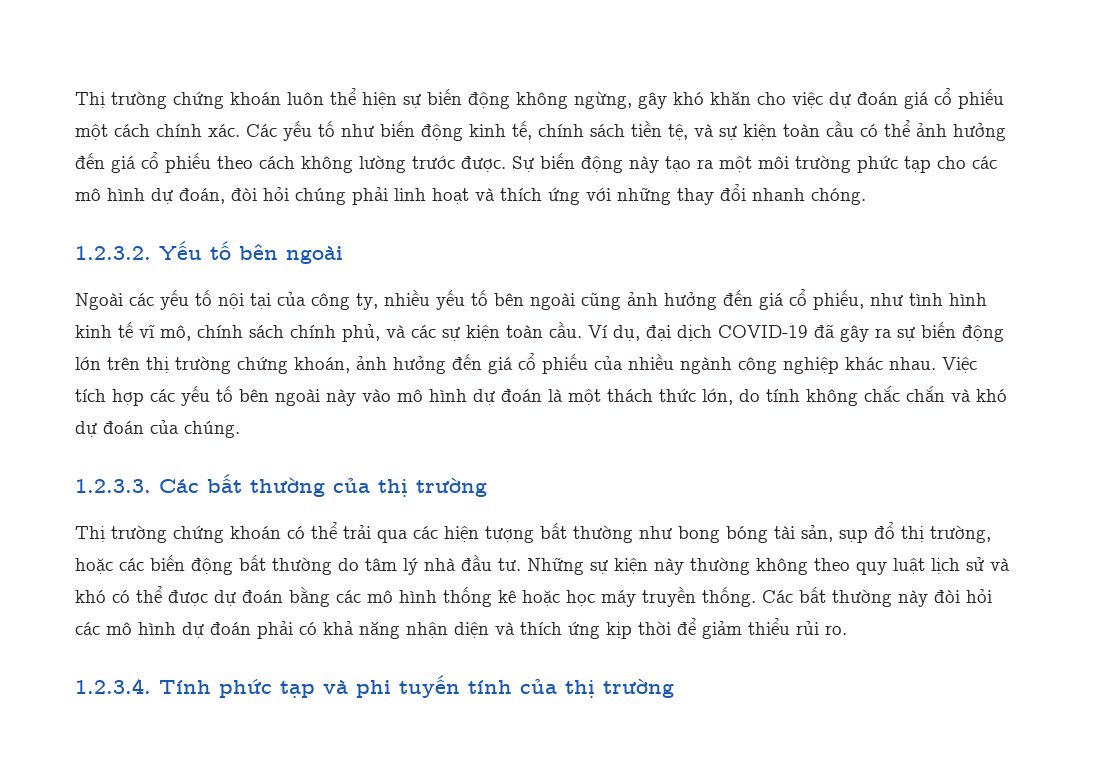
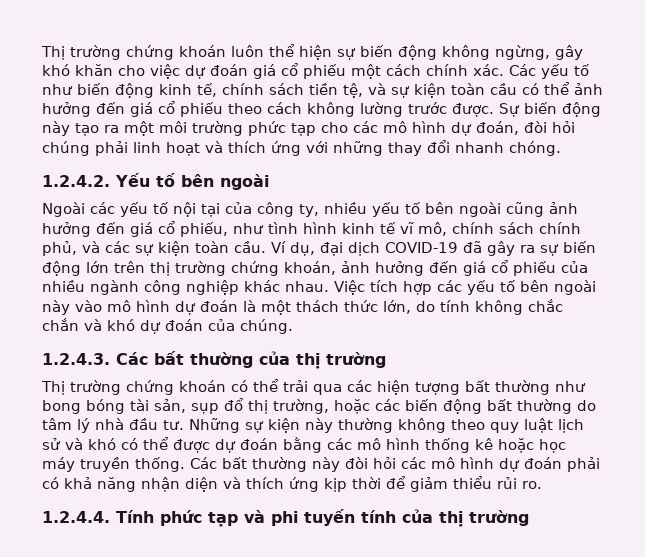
[75,246,151,260] 1.2.3.2. -> [42,175,110,187] 1.2.4.2.
[75,479,151,493] 1.2.3.3. -> [42,353,110,365] 1.2.4.3.
[75,678,151,694] 1.2.3.4. -> [42,511,110,523] 1.2.4.4.

